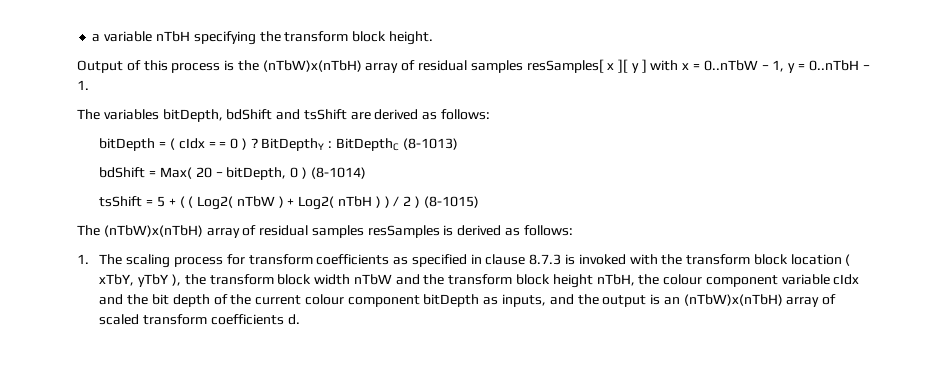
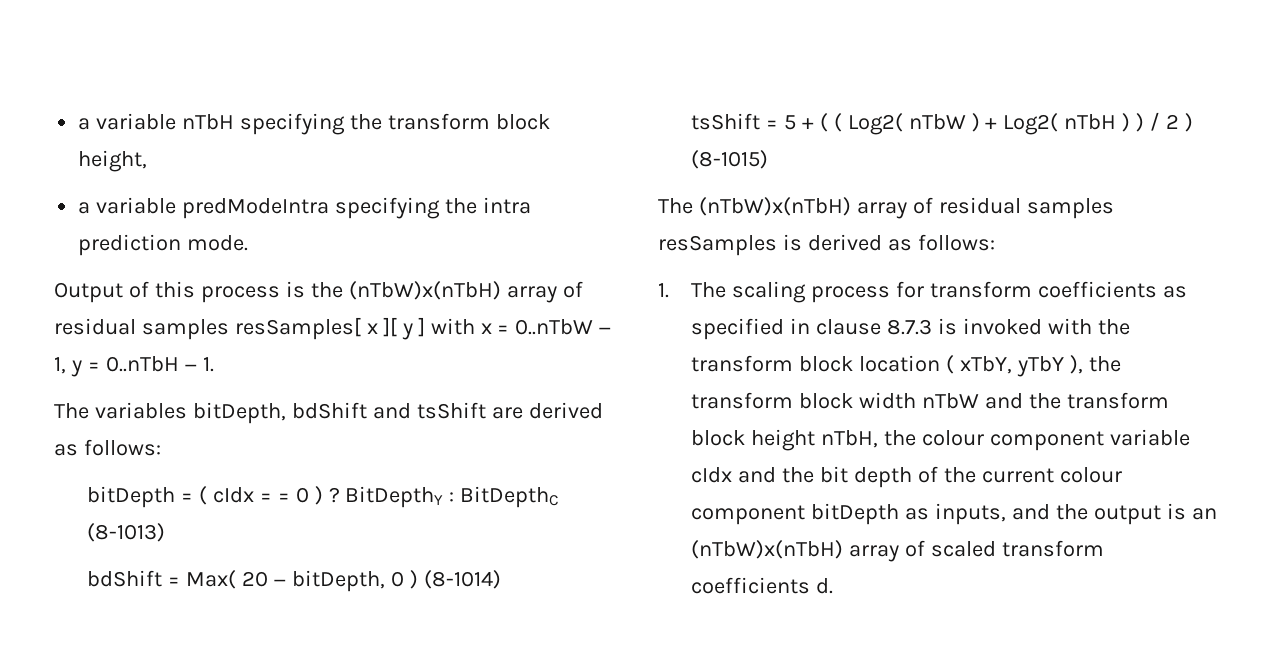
[388,31,433,45] height. -> [78,150,148,172] [78,197,531,219] [78,234,249,256] height, // a variable predModeIntra specifying the intra prediction mode.

